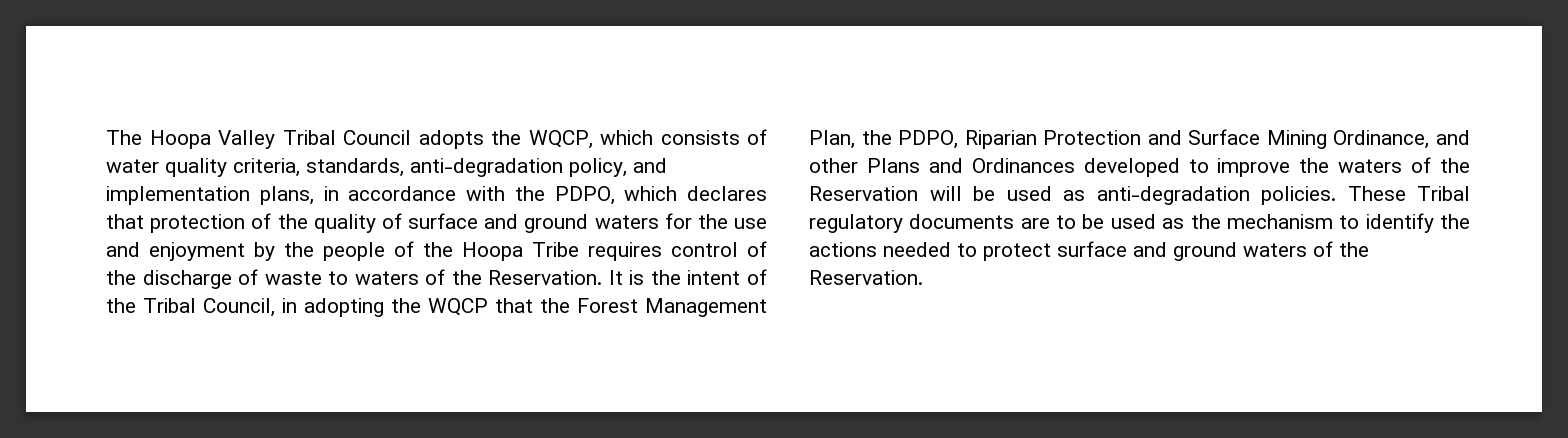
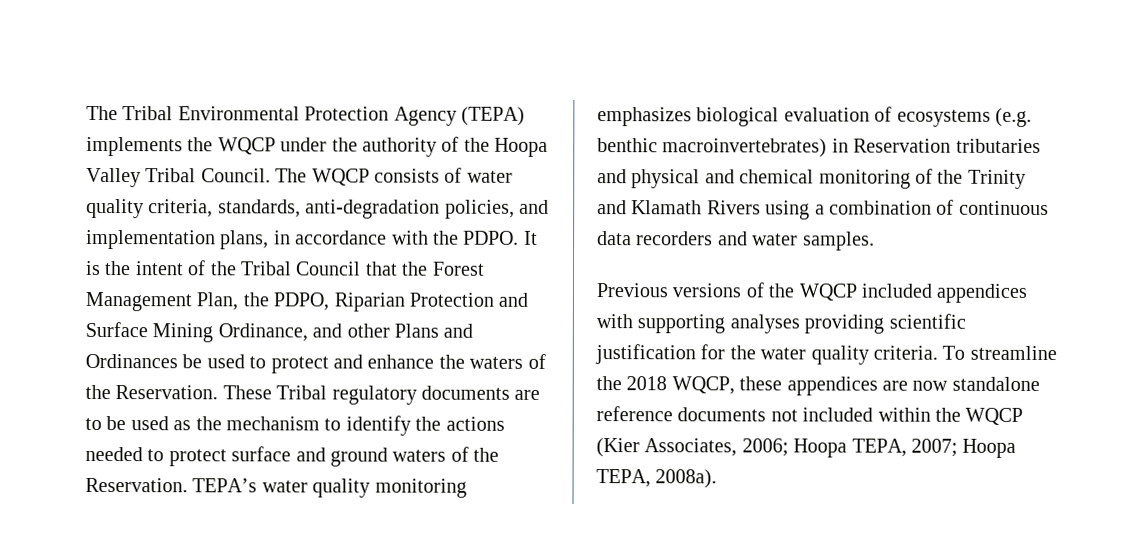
[106,130,653,149] The Hoopa Valley Tribal Council adopts the WQCP, which -> [86,105,525,126] [86,136,549,157] [86,167,370,188] The Tribal Environmental Protection Agency (TEPA) implements the WQCP under the authority of the Hoopa Valley Tribal Council. The WQCP
[569,158,627,177] policy, -> [444,199,515,219] policies,
[554,186,767,205] [106,213,767,233] [106,241,767,261] [106,269,603,289] PDPO, which declares that protection of the quality of surface and ground waters for the use and enjoyment by the people of the Hoopa Tribe requires control of the discharge of waste to waters of the Reservation. -> [463,230,520,245] PDPO.
[203,298,488,317] Council, in adopting the WQCP -> [295,261,362,276] Council
[1083,157,1470,177] [809,186,1336,205] developed to improve the waters of the Reservation will be used as anti-degradation policies. -> [182,353,546,374] [85,384,219,400] be used to protect and enhance the waters of the Reservation.
(923, 277) none -> [192,478,467,498] [597,106,1032,127] [597,138,1041,158] [597,168,1026,189] [597,199,1049,220] [597,231,875,251] [596,282,1028,303] [596,313,966,334] [595,344,1057,365] [596,376,1040,396] [596,406,1024,425] [596,438,1017,458] [596,469,718,489] TEPA’s water quality monitoring emphasizes biological evaluation of ecosystems (e.g. benthic macroinvertebrates) in Reservation tributaries and physical and chemical monitoring of the Trinity and Klamath Rivers using a combination of continuous data recorders and water samples. // Previous versions of the WQCP included appendices with supporting analyses providing scientific justification for the water quality criteria. To streamline the 2018 WQCP, these appendices are now standalone reference documents not included within the WQCP (Kier Associates, 2006; Hoopa TEPA, 2007; Hoopa TEPA, 2008a).

